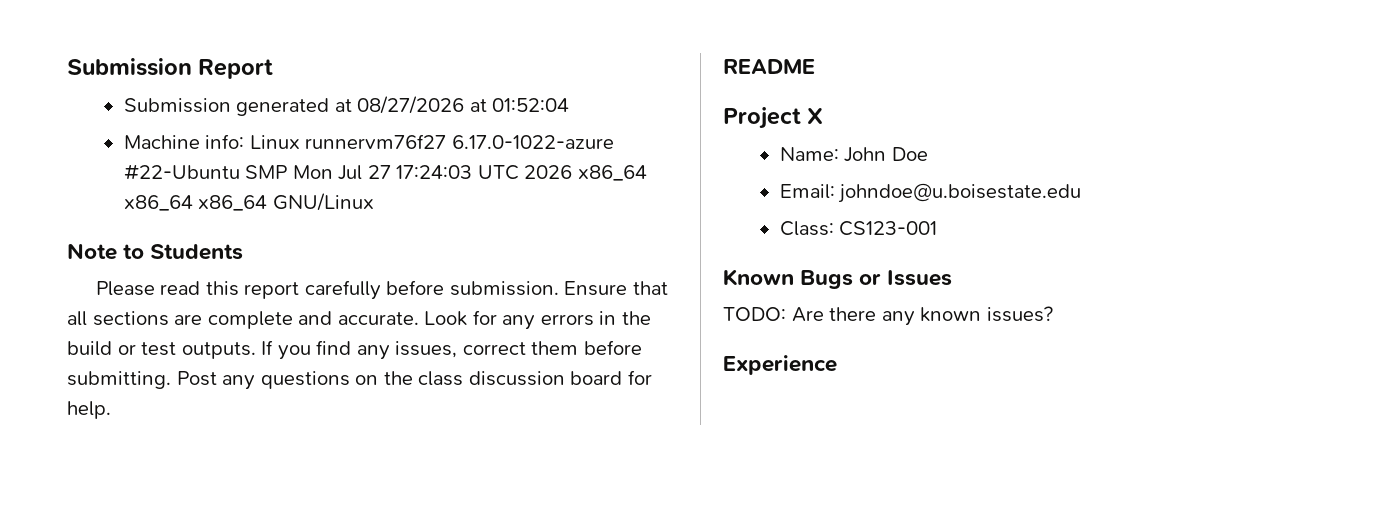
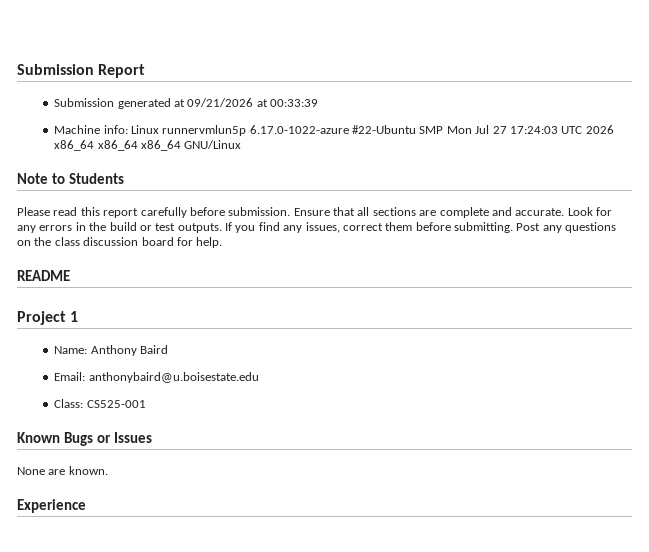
[357,96,570,114] 08/27/2026 at 01:52:04 -> [187,98,319,107] 09/21/2026 at 00:33:39
[305,134,447,149] runnervm76f27 -> [162,125,247,136] runnervmlun5p
[807,108,824,124] X -> [70,311,79,322] 1
[844,147,928,162] John Doe -> [90,345,168,356] Anthony Baird
[838,183,1082,203] johndoe@u.boisestate.edu -> [88,372,259,383] anthonybaird@u.boisestate.edu
[839,221,938,236] CS123-001 -> [86,400,146,408] CS525-001
[723,306,1053,326] TODO: Are there any known issues? -> [17,466,108,475] None are known.

